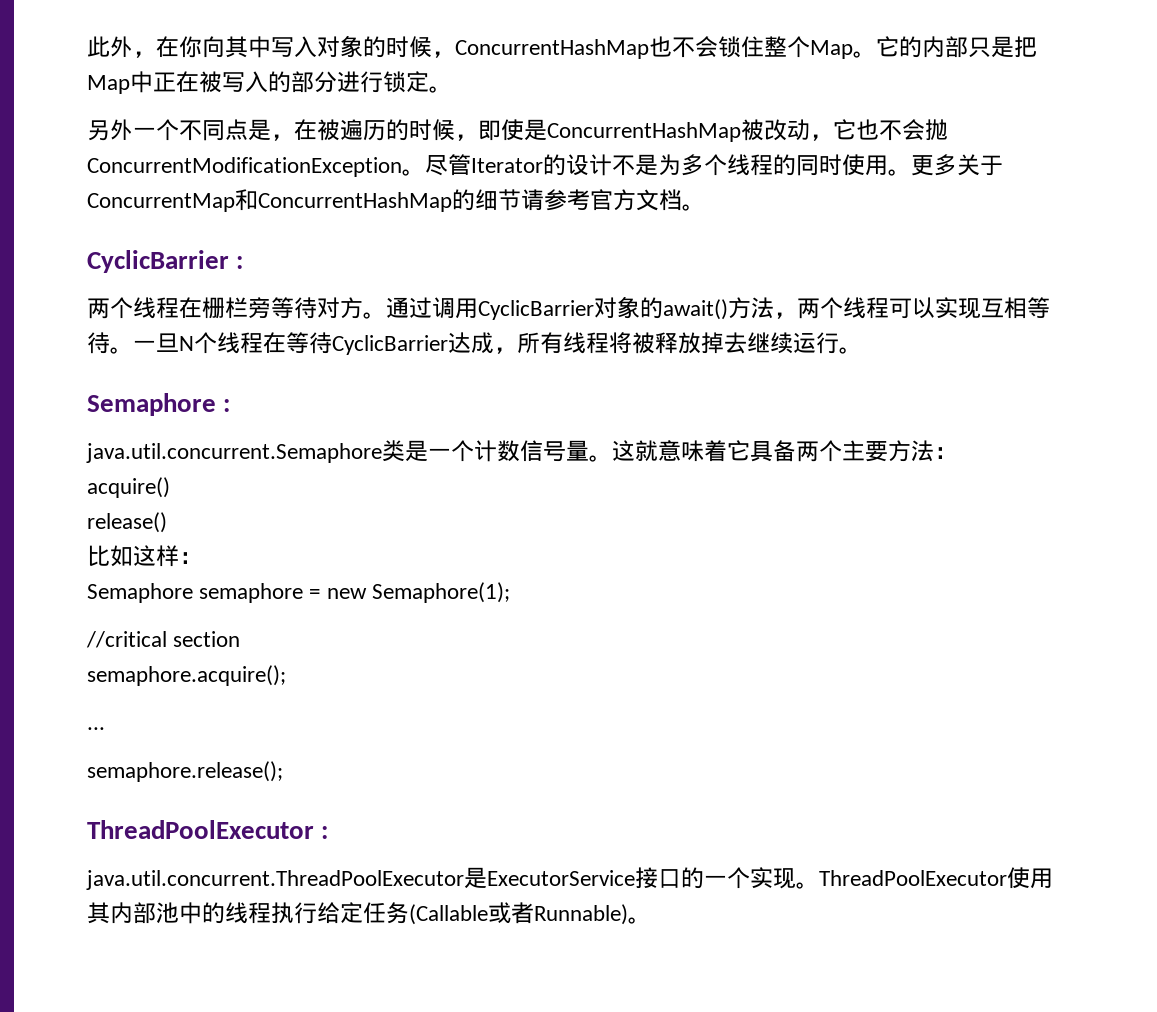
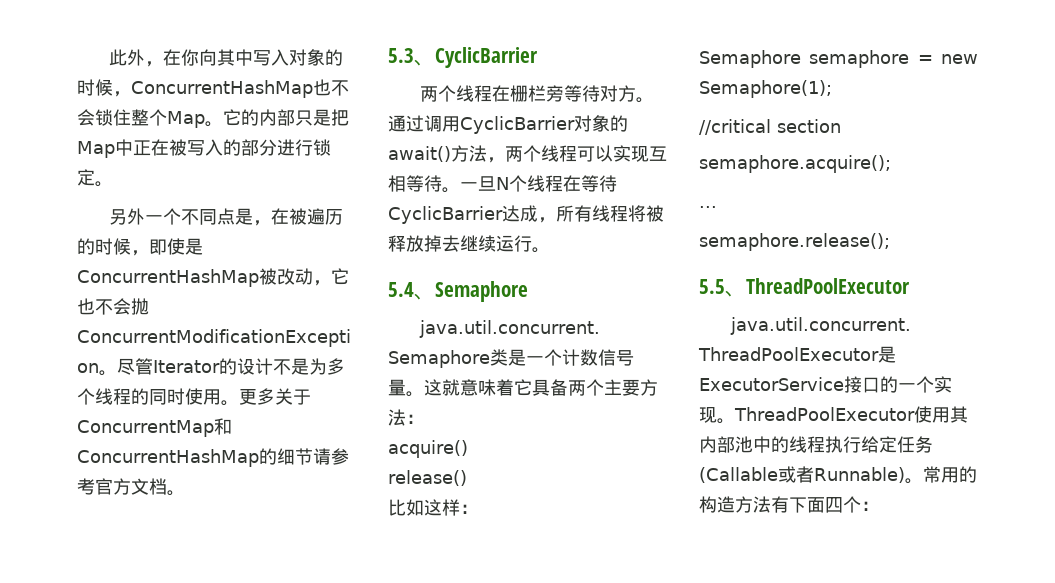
[87,250,244,273] CyclicBarrier : -> [388,47,538,68] 5.3、CyclicBarrier
[87,393,231,416] Semaphore : -> [388,281,528,302] 5.4、Semaphore
[87,820,329,839] ThreadPoolExecutor : -> [699,278,910,297] 5.5、ThreadPoolExecutor
(651, 920) none -> [922,466,977,483] [699,496,879,513] 常用的构造方法有下面四个：

